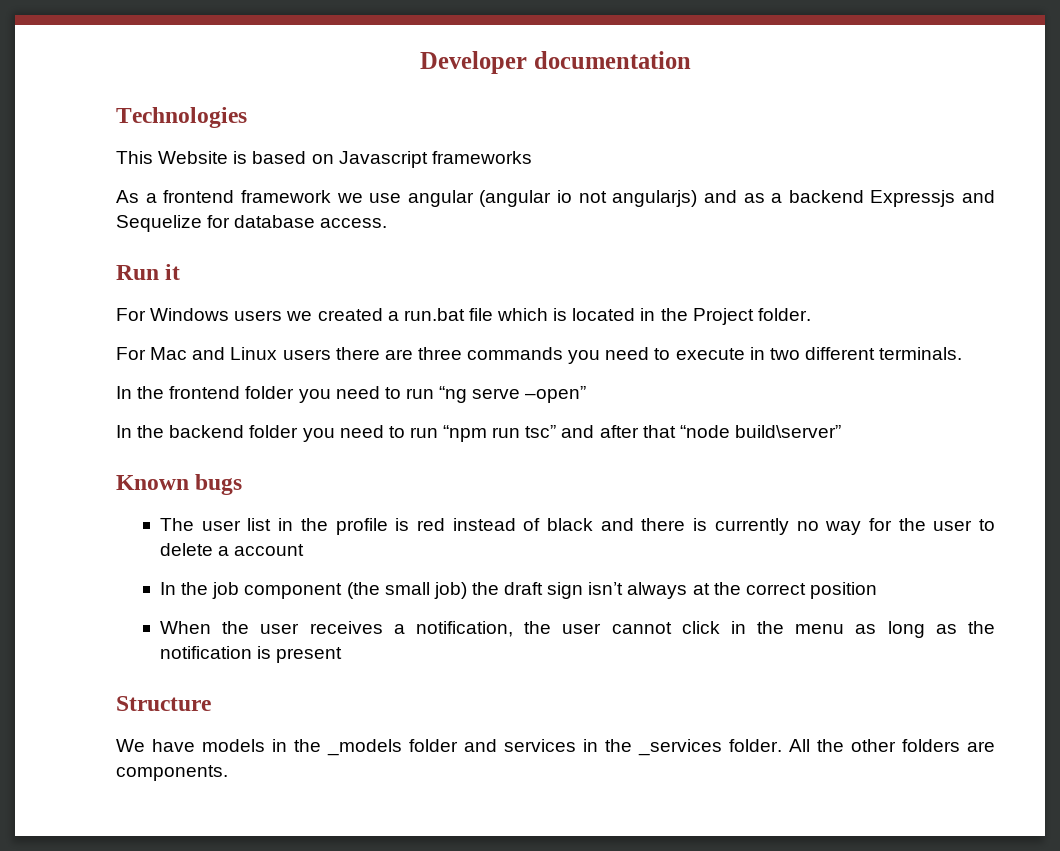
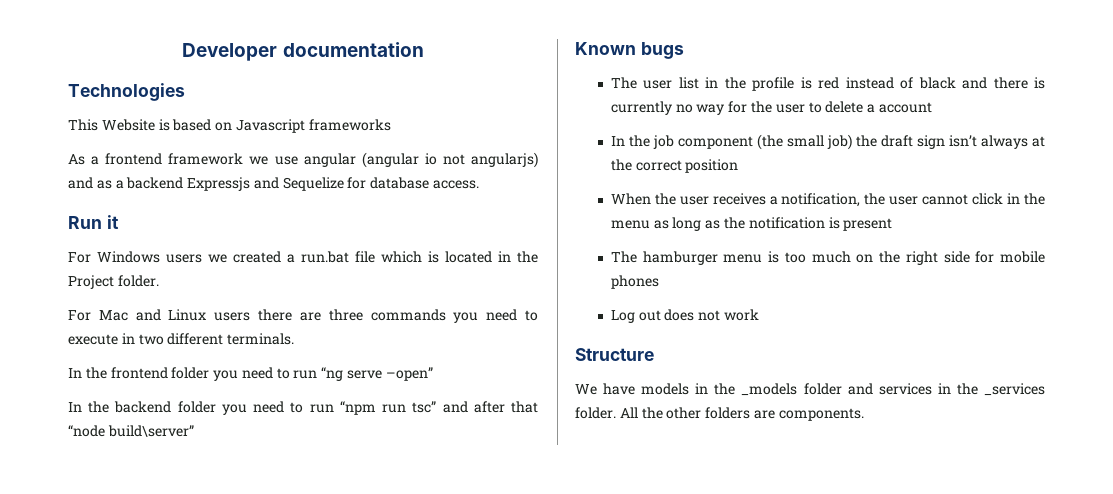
(343, 655) none -> [610,251,1045,265] [610,275,659,289] [610,309,759,323] // The hamburger menu is too much on the right side for mobile phones // Log out does not work

